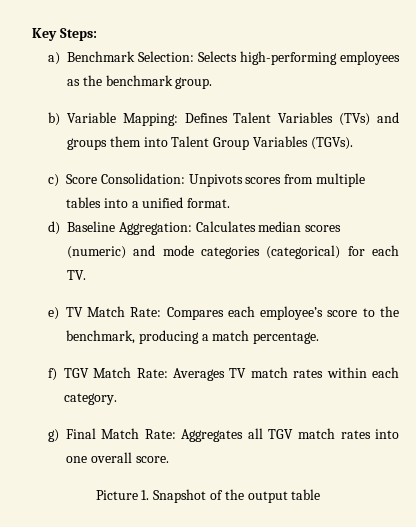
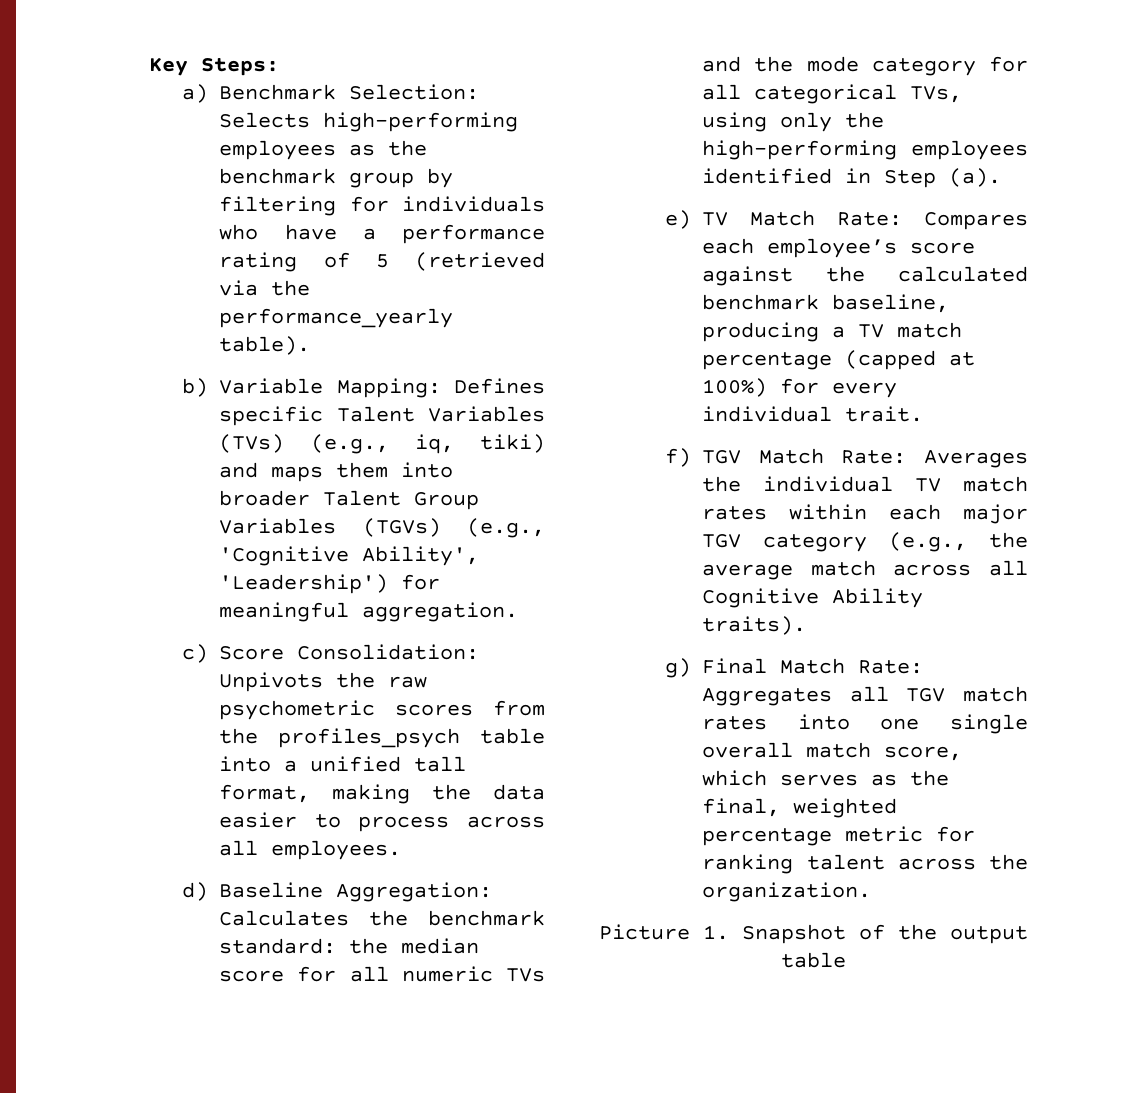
[175,77,213,89] group. -> [349,168,454,188] [219,196,545,216] [219,224,545,244] [219,252,545,272] [219,280,311,296] [219,308,454,328] [219,336,311,355] group by filtering for individuals who have a performance rating of 5 (retrieved via the performance_yearly table).
(228, 118) none -> [219,406,324,426] specific
[376,112,399,123] [66,138,107,150] and groups -> [310,434,545,454] [219,462,324,482] (e.g., iq, tiki) and maps
(168, 142) none -> [219,490,311,506] broader
[310,137,353,150] [47,173,365,187] [65,197,231,208] [47,221,342,235] [66,245,399,259] [66,270,86,280] (TGVs). // c) Score Consolidation: Unpivots scores from multiple tables into a unified format. // d) Baseline Aggregation: Calculates median scores (numeric) and mode categories (categorical) for each TV. -> [362,518,545,538] [219,546,480,566] [219,574,441,594] [219,602,519,622] [182,644,480,663] [219,672,428,692] [219,700,545,720] [219,728,545,748] [219,756,467,772] [219,784,545,804] [219,812,545,832] [219,840,402,860] [182,882,493,902] [219,910,545,926] [219,938,480,954] [219,966,545,982] [702,56,1028,76] [702,84,963,104] [702,112,885,132] [702,140,1028,160] [702,168,1002,188] (TGVs) (e.g., 'Cognitive Ability', 'Leadership') for meaningful aggregation. // c) Score Consolidation: Unpivots the raw psychometric scores from the profiles_psych table into a unified tall format, making the data easier to process across all employees. // d) Baseline Aggregation: Calculates the benchmark standard: the median score for all numeric TVs and the mode category for all categorical TVs, using only the high-performing employees identified in Step (a).
[362,306,400,317] [65,330,320,344] to the benchmark, producing a match percentage. -> [702,266,1028,286] [702,294,950,313] [702,322,963,342] [702,350,976,370] [702,378,898,398] [702,406,924,422] against the calculated benchmark baseline, producing a TV match percentage (capped at 100%) for every individual trait.
(226, 374) none -> [702,476,894,492] the individual
[63,393,117,405] category. -> [963,504,1028,524] [702,532,1028,552] [702,560,1028,580] [702,588,924,608] [702,616,807,635] major TGV category (e.g., the average match across all Cognitive Ability traits).
[90,452,169,463] overall score. -> [950,714,1028,734] [702,742,963,761] [702,770,950,786] [702,798,898,818] [702,826,976,846] [702,854,1028,874] [702,882,872,902] single overall match score, which serves as the final, weighted percentage metric for ranking talent across the organization.

